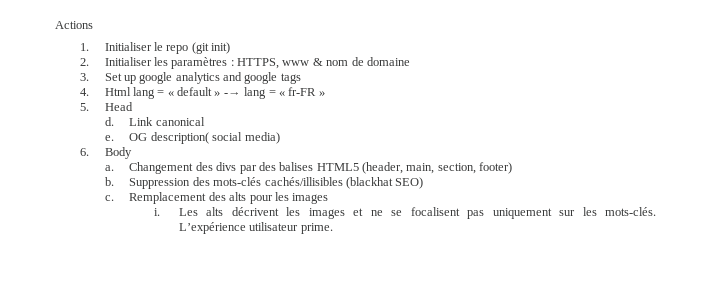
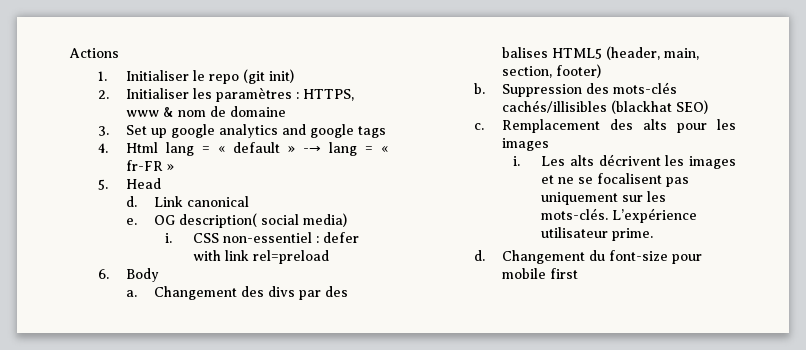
(280, 138) none -> [165,232,360,243] [193,250,330,264] // i. CSS non-essentiel : defer with link rel=preload
(333, 228) none -> [473,250,702,264] [501,268,578,279] // d. Changement du font-size pour mobile first

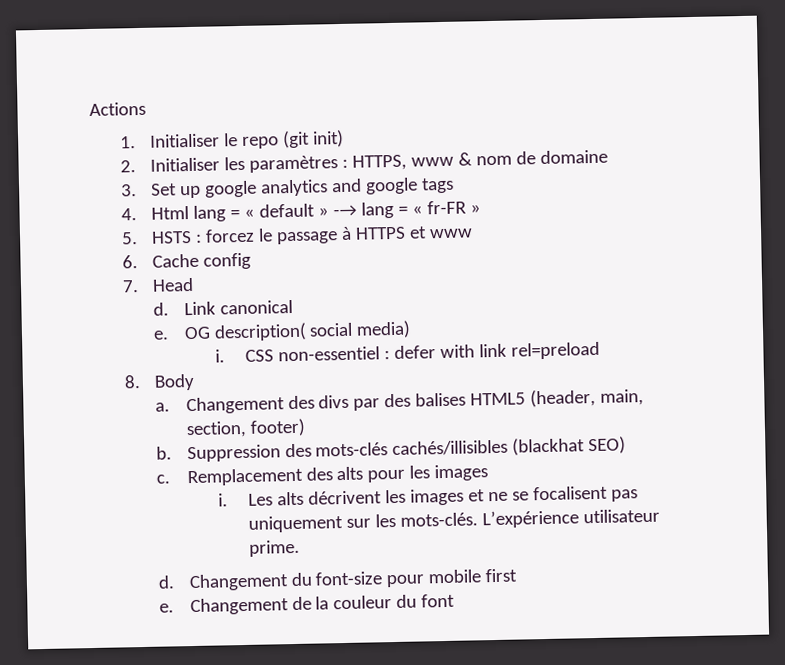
(108, 184) none -> [151,226,474,245] [122,252,252,270] [122,280,140,293] HSTS : forcez le passage à HTTPS et www // 6. Cache config // 7.
[97,269,109,279] 6. -> [124,375,142,389] 8.
(578, 273) none -> [159,593,456,616] // e. Changement de la couleur du font

